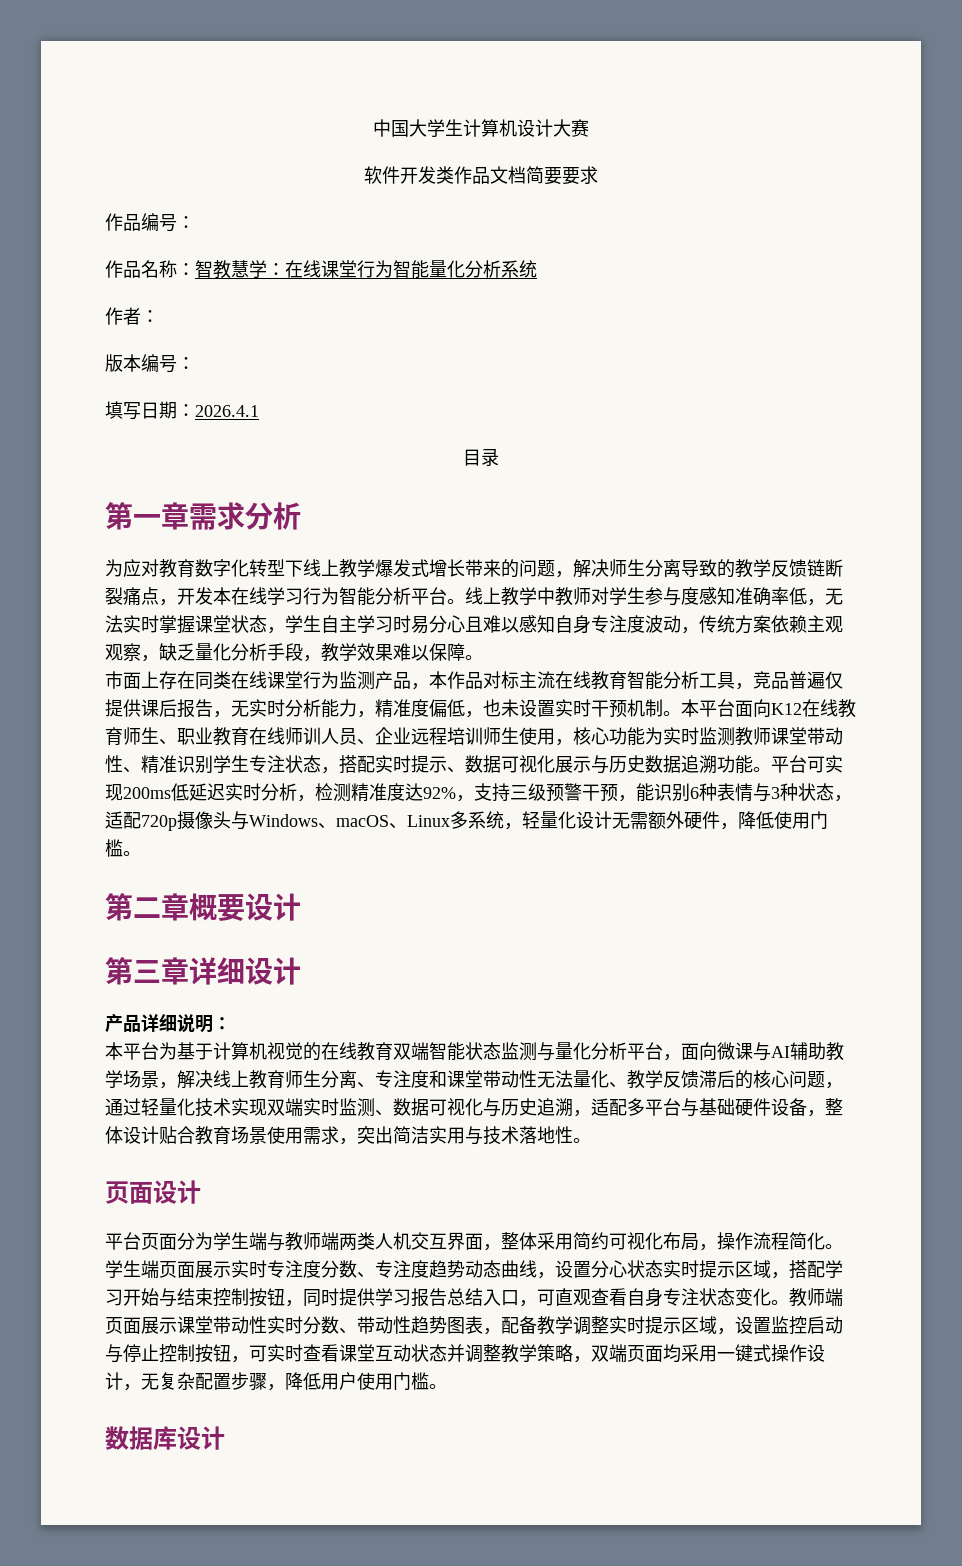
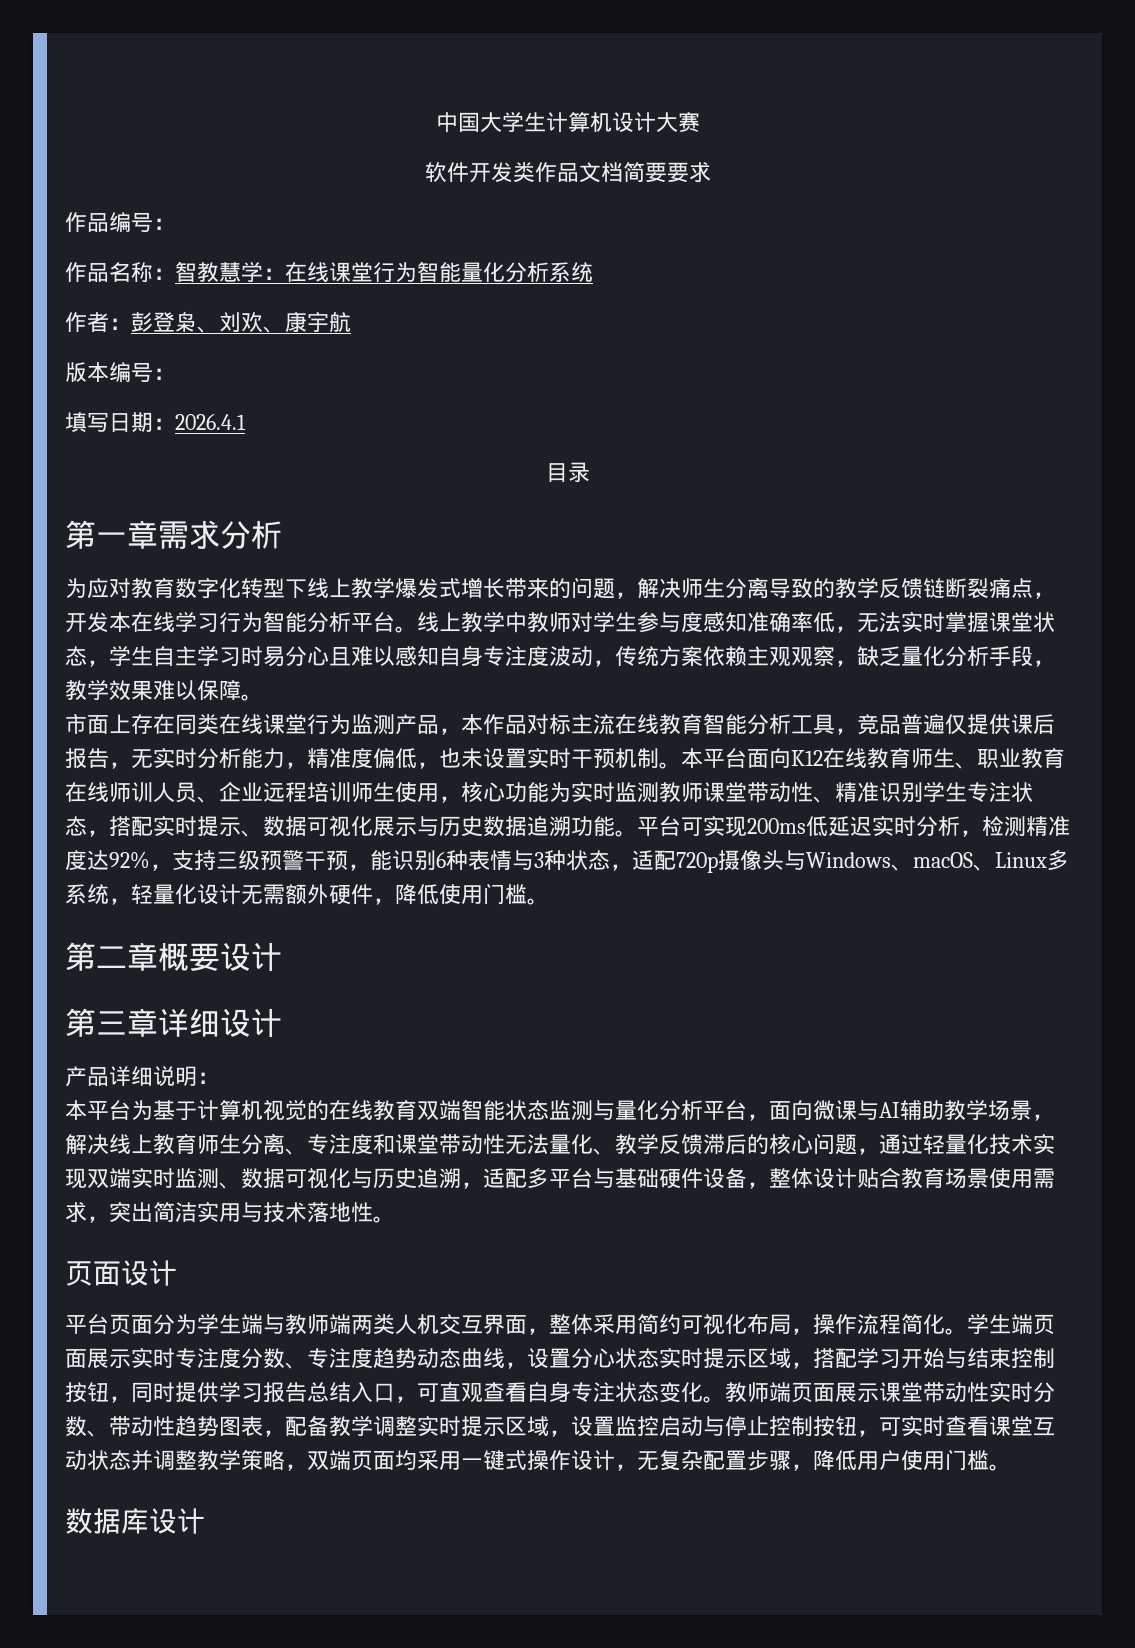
(159, 316) none -> [131,311,351,333] 彭登枭、刘欢、康宇航

